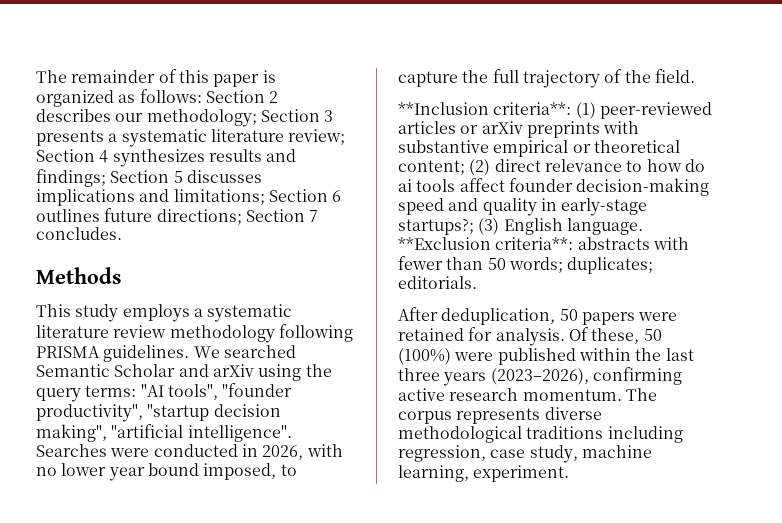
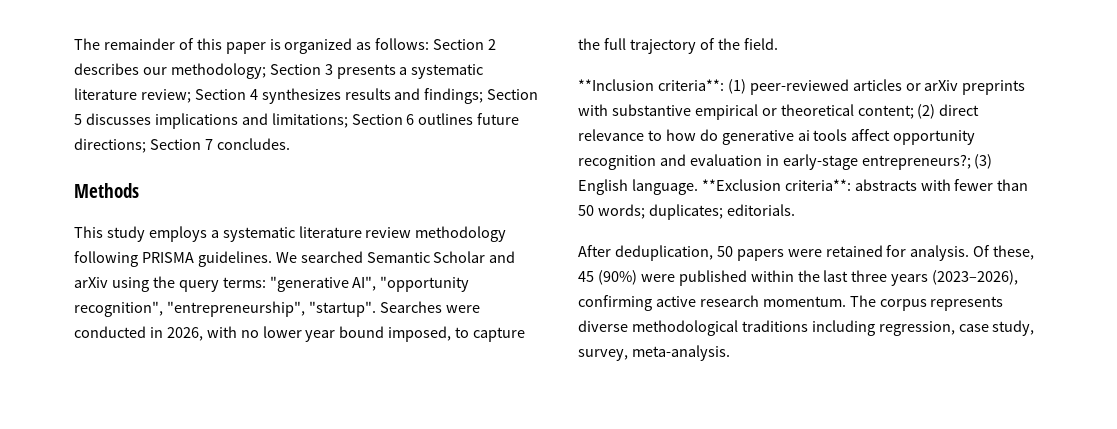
[140,383,293,400] [36,404,281,422] [36,424,292,442] "AI tools", "founder productivity", "startup decision making", "artificial intelligence". -> [269,276,470,292] [74,301,376,317] "generative AI", "opportunity recognition", "entrepreneurship", "startup".
(705, 165) none -> [721,130,794,145] generative
[508,178,710,196] [398,198,537,216] founder decision-making speed and quality -> [893,130,976,145] [578,154,762,170] opportunity recognition and evaluation
[398,218,474,235] startups?; -> [861,154,971,170] entrepreneurs?;
[643,329,662,341] [398,348,451,365] 50 (100%) -> [578,270,637,285] 45 (90%)
[581,445,652,458] [398,465,570,482] machine learning, experiment. -> [578,345,730,361] survey, meta-analysis.

